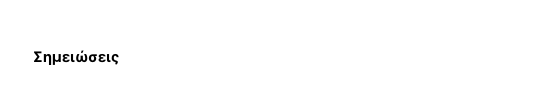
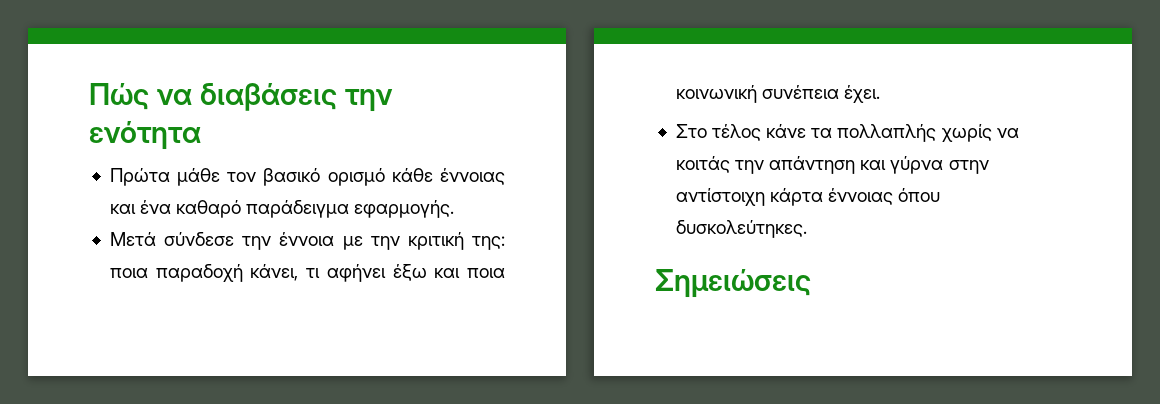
(33, 57) none -> [89,83,393,112] [89,121,201,150] [109,168,505,186] [109,200,455,218] [109,232,505,250] [109,264,506,282] [675,85,881,103] [675,124,1019,142] [675,156,989,174] [675,188,941,206] [675,220,807,238] Πώς να διαβάσεις την ενότητα // Πρώτα μάθε τον βασικό ορισμό κάθε έννοιας και ένα καθαρό παράδειγμα εφαρμογής. // Μετά σύνδεσε την έννοια με την κριτική της: ποια παραδοχή κάνει, τι αφήνει έξω και ποια κοινωνική συνέπεια έχει. // Στο τέλος κάνε τα πολλαπλής χωρίς να κοιτάς την απάντηση και γύρνα στην αντίστοιχη κάρτα έννοιας όπου δυσκολεύτηκες. //

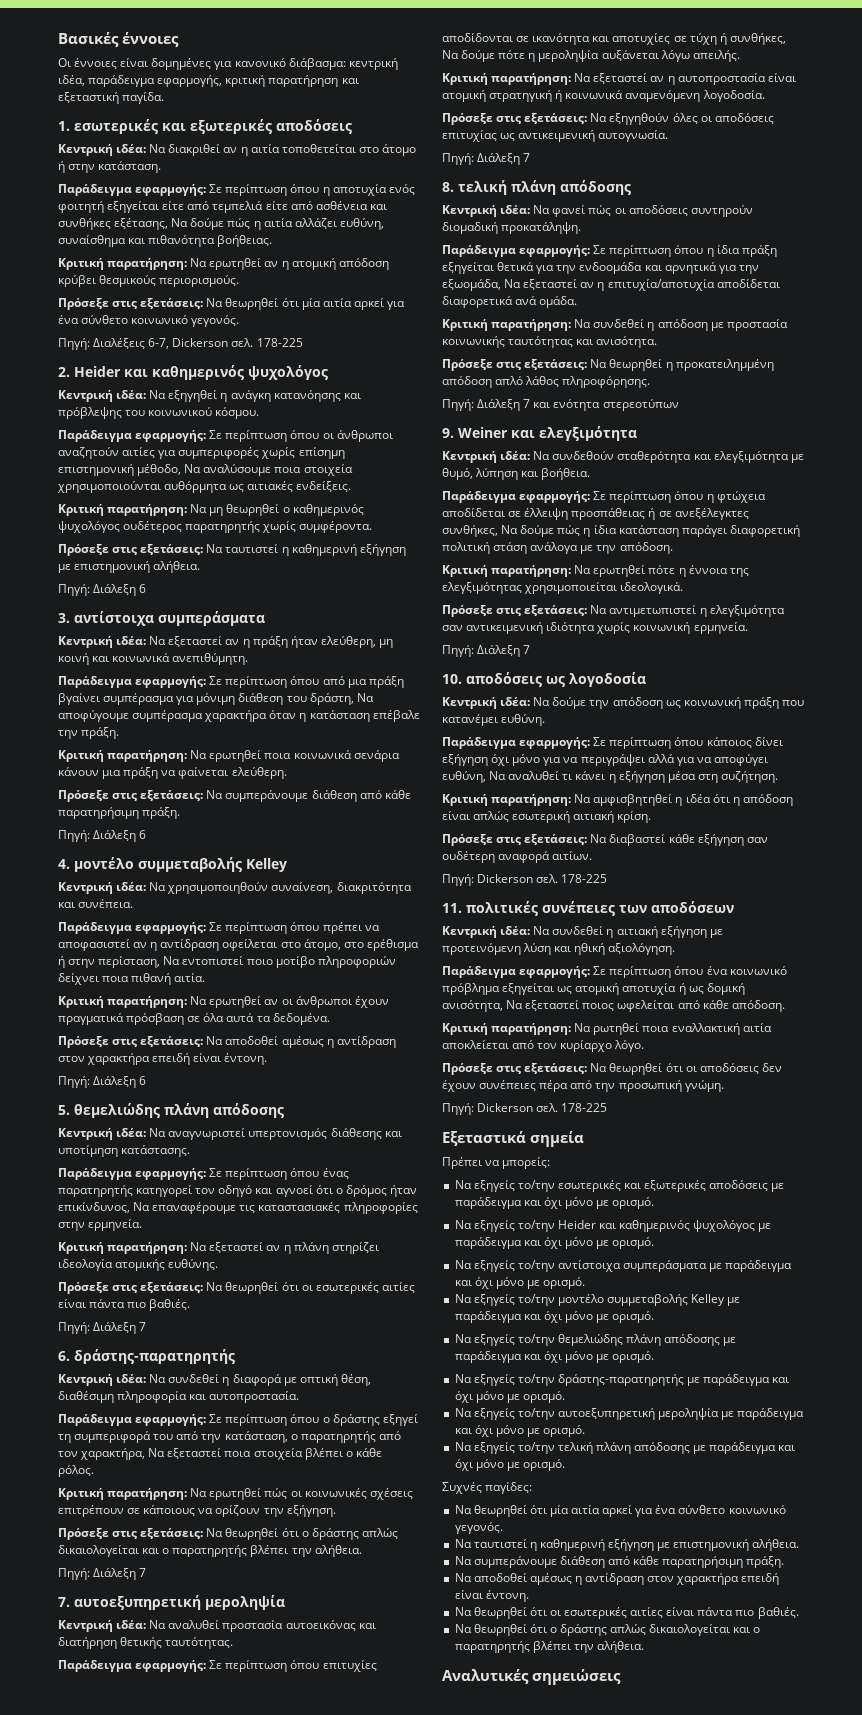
[89,83,393,112] [89,121,201,150] [109,168,505,186] [109,200,455,218] [109,232,505,250] [109,264,506,282] [675,85,881,103] [675,124,1019,142] [675,156,989,174] [675,188,941,206] [675,220,807,238] [655,269,811,298] Πώς να διαβάσεις την ενότητα // Πρώτα μάθε τον βασικό ορισμό κάθε έννοιας και ένα καθαρό παράδειγμα εφαρμογής. // Μετά σύνδεσε την έννοια με την κριτική της: ποια παραδοχή κάνει, τι αφήνει έξω και ποια κοινωνική συνέπεια έχει. // Στο τέλος κάνε τα πολλαπλής χωρίς να κοιτάς την απάντηση και γύρνα στην αντίστοιχη κάρτα έννοιας όπου δυσκολεύτηκες. // Σημειώσεις -> [58,32,179,47] [58,58,398,70] [58,75,359,87] [58,92,165,104] [58,119,352,134] [58,144,416,156] [58,161,162,173] [58,184,415,196] [58,201,387,213] [58,218,384,230] [58,235,273,247] [58,258,389,270] [58,275,240,287] [58,298,405,310] [58,315,240,327] [58,338,303,350] [58,365,328,380] [58,390,361,402] [58,407,260,419] [58,430,393,442] [58,447,345,459] [58,464,353,476] [57,481,352,493] [58,504,364,516] [58,521,373,533] [58,544,406,556] [58,561,201,573] [58,584,147,596] [58,611,265,626] [58,636,393,648] [58,653,249,665] [58,676,404,688] [58,693,374,705] [58,710,420,722] [58,727,120,739] [58,750,400,762] [58,767,287,779] [58,790,411,802] [58,807,181,819] [58,830,147,842] [58,857,287,872] [58,882,412,894] [58,899,134,908] [58,922,380,934] [58,939,419,951] [58,956,396,968] [58,973,206,985] [58,996,389,1008] [58,1013,330,1025] [58,1036,396,1048] [58,1053,268,1065] [58,1076,147,1088] [58,1103,284,1118] [58,1128,402,1140] [58,1145,191,1157] [58,1168,349,1180] [58,1185,417,1197] [58,1202,418,1214] [58,1219,143,1231] [58,1242,379,1254] [58,1259,219,1271] [58,1282,415,1294] [58,1299,191,1311] [58,1322,147,1334] [58,1349,235,1364] [58,1374,371,1386] [58,1391,300,1403] [58,1414,418,1426] [58,1431,401,1443] [58,1448,382,1460] [58,1465,94,1477] [58,1488,413,1500] [58,1505,336,1517] [58,1528,398,1540] [58,1545,362,1557] [58,1568,147,1580] [58,1595,285,1610] [58,1620,376,1632] [58,1637,234,1649] [58,1660,377,1672] [442,33,786,45] [442,50,740,62] [442,73,796,85] [442,90,765,102] [442,113,774,125] [442,130,669,142] [442,153,531,165] [442,180,631,195] [442,205,753,217] [442,222,582,234] [442,245,777,257] [442,262,759,274] [442,279,780,291] [442,296,578,308] [442,319,788,331] [442,336,658,348] [442,359,774,371] [442,376,651,388] [442,399,679,411] [442,426,637,441] [442,451,804,463] [442,468,591,480] [442,491,766,503] [442,508,749,520] [442,525,800,537] [442,542,673,554] [442,565,749,577] [442,582,684,594] [442,605,785,617] [442,622,748,634] [442,645,531,657] [442,672,646,687] [442,697,804,709] [442,714,546,726] [442,737,783,749] [442,754,768,766] [442,771,778,783] [442,794,793,806] [442,811,652,823] [442,834,768,846] [442,851,593,863] [442,874,608,886] [442,901,734,916] [442,926,723,938] [442,943,676,955] [442,966,787,978] [442,983,745,995] [442,1000,785,1012] [442,1023,772,1035] [442,1040,645,1052] [442,1063,782,1075] [442,1080,724,1092] [442,1103,608,1115] [442,1131,584,1147] [442,1157,551,1169] [454,1180,785,1192] [454,1197,655,1209] [454,1220,772,1232] [454,1237,655,1249] [454,1260,793,1272] [454,1277,586,1289] [454,1294,741,1306] [454,1311,655,1323] [454,1334,737,1346] [454,1351,655,1363] [454,1374,790,1386] [454,1391,565,1403] [454,1408,805,1420] [454,1425,586,1437] [454,1442,796,1454] [454,1459,565,1471] [442,1482,533,1494] [454,1505,786,1517] [454,1522,503,1534] [454,1539,800,1551] [454,1556,785,1568] [454,1573,780,1585] [454,1590,529,1602] [454,1607,799,1619] [454,1624,761,1636] [454,1641,644,1653] [442,1669,621,1685] Βασικές έννοιες // Οι έννοιες είναι δομημένες για κανονικό διάβασμα: κεντρική ιδέα, παράδειγμα εφαρμογής, κριτική παρατήρηση και εξεταστική παγίδα. // 1. εσωτερικές και εξωτερικές αποδόσεις // Κεντρική ιδέα: Να διακριθεί αν η αιτία τοποθετείται στο άτομο ή στην κατάσταση. // Παράδειγμα εφαρμογής: Σε περίπτωση όπου η αποτυχία ενός φοιτητή εξηγείται είτε από τεμπελιά είτε από ασθένεια και συνθήκες εξέτασης, Να δούμε πώς η αιτία αλλάζει ευθύνη, συναίσθημα και πιθανότητα βοήθειας. // Κριτική παρατήρηση: Να ερωτηθεί αν η ατομική απόδοση κρύβει θεσμικούς περιορισμούς. // Πρόσεξε στις εξετάσεις: Να θεωρηθεί ότι μία αιτία αρκεί για ένα σύνθετο κοινωνικό γεγονός. // Πηγή: Διαλέξεις 6-7, Dickerson σελ. 178-225 // 2. Heider και καθημερινός ψυχολόγος // Κεντρική ιδέα: Να εξηγηθεί η ανάγκη κατανόησης και πρόβλεψης του κοινωνικού κόσμου. // Παράδειγμα εφαρμογής: Σε περίπτωση όπου οι άνθρωποι αναζητούν αιτίες για συμπεριφορές χωρίς επίσημη επιστημονική μέθοδο, Να αναλύσουμε ποια στοιχεία χρησιμοποιούνται αυθόρμητα ως αιτιακές ενδείξεις. // Κριτική παρατήρηση: Να μη θεωρηθεί ο καθημερινός ψυχολόγος ουδέτερος παρατηρητής χωρίς συμφέροντα. // Πρόσεξε στις εξετάσεις: Να ταυτιστεί η καθημερινή εξήγηση με επιστημονική αλήθεια. // Πηγή: Διάλεξη 6 // 3. αντίστοιχα συμπεράσματα // Κεντρική ιδέα: Να εξεταστεί αν η πράξη ήταν ελεύθερη, μη κοινή και κοινωνικά ανεπιθύμητη. // Παράδειγμα εφαρμογής: Σε περίπτωση όπου από μια πράξη βγαίνει συμπέρασμα για μόνιμη διάθεση του δράστη, Να αποφύγουμε συμπέρασμα χαρακτήρα όταν η κατάσταση επέβαλε την πράξη. // Κριτική παρατήρηση: Να ερωτηθεί ποια κοινωνικά σενάρια κάνουν μια πράξη να φαίνεται ελεύθερη. // Πρόσεξε στις εξετάσεις: Να συμπεράνουμε διάθεση από κάθε παρατηρήσιμη πράξη. // Πηγή: Διάλεξη 6 // 4. μοντέλο συμμεταβολής Kelley // Κεντρική ιδέα: Να χρησιμοποιηθούν συναίνεση, διακριτότητα και συνέπεια. // Παράδειγμα εφαρμογής: Σε περίπτωση όπου πρέπει να αποφασιστεί αν η αντίδραση οφείλεται στο άτομο, στο ερέθισμα ή στην περίσταση, Να εντοπιστεί ποιο μοτίβο πληροφοριών δείχνει ποια πιθανή αιτία. // Κριτική παρατήρηση: Να ερωτηθεί αν οι άνθρωποι έχουν πραγματικά πρόσβαση σε όλα αυτά τα δεδομένα. // Πρόσεξε στις εξετάσεις: Να αποδοθεί αμέσως η αντίδραση στον χαρακτήρα επειδή είναι έντονη. // Πηγή: Διάλεξη 6 // 5. θεμελιώδης πλάνη απόδοσης // Κεντρική ιδέα: Να αναγνωριστεί υπερτονισμός διάθεσης και υποτίμηση κατάστασης. // Παράδειγμα εφαρμογής: Σε περίπτωση όπου ένας παρατηρητής κατηγορεί τον οδηγό και αγνοεί ότι ο δρόμος ήταν επικίνδυνος, Να επαναφέρουμε τις καταστασιακές πληροφορίες στην ερμηνεία. // Κριτική παρατήρηση: Να εξεταστεί αν η πλάνη στηρίζει ιδεολογία ατομικής ευθύνης. // Πρόσεξε στις εξετάσεις: Να θεωρηθεί ότι οι εσωτερικές αιτίες είναι πάντα πιο βαθιές. // Πηγή: Διάλεξη 7 // 6. δράστης-παρατηρητής // Κεντρική ιδέα: Να συνδεθεί η διαφορά με οπτική θέση, διαθέσιμη πληροφορία και αυτοπροστασία. // Παράδειγμα εφαρμογής: Σε περίπτωση όπου ο δράστης εξηγεί τη συμπεριφορά του από την κατάσταση, ο παρατηρητής από τον χαρακτήρα, Να εξεταστεί ποια στοιχεία βλέπει ο κάθε ρόλος. // Κριτική παρατήρηση: Να ερωτηθεί πώς οι κοινωνικές σχέσεις επιτρέπουν σε κάποιους να ορίζουν την εξήγηση. // Πρόσεξε στις εξετάσεις: Να θεωρηθεί ότι ο δράστης απλώς δικαιολογείται και ο παρατηρητής βλέπει την αλήθεια. // Πηγή: Διάλεξη 7 // 7. αυτοεξυπηρετική μεροληψία // Κεντρική ιδέα: Να αναλυθεί προστασία αυτοεικόνας και διατήρηση θετικής ταυτότητας. // Παράδειγμα εφαρμογής: Σε περίπτωση όπου επιτυχίες αποδίδονται σε ικανότητα και αποτυχίες σε τύχη ή συνθήκες, Να δούμε πότε η μεροληψία αυξάνεται λόγω απειλής. // Κριτική παρατήρηση: Να εξεταστεί αν η αυτοπροστασία είναι ατομική στρατηγική ή κοινωνικά αναμενόμενη λογοδοσία. // Πρόσεξε στις εξετάσεις: Να εξηγηθούν όλες οι αποδόσεις επιτυχίας ως αντικειμενική αυτογνωσία. // Πηγή: Διάλεξη 7 // 8. τελική πλάνη απόδοσης // Κεντρική ιδέα: Να φανεί πώς οι αποδόσεις συντηρούν διομαδική προκατάληψη. // Παράδειγμα εφαρμογής: Σε περίπτωση όπου η ίδια πράξη εξηγείται θετικά για την ενδοομάδα και αρνητικά για την εξωομάδα, Να εξεταστεί αν η επιτυχία/αποτυχία αποδίδεται διαφορετικά ανά ομάδα. // Κριτική παρατήρηση: Να συνδεθεί η απόδοση με προστασία κοινωνικής ταυτότητας και ανισότητα. // Πρόσεξε στις εξετάσεις: Να θεωρηθεί η προκατειλημμένη απόδοση απλό λάθος πληροφόρησης. // Πηγή: Διάλεξη 7 και ενότητα στερεοτύπων // 9. Weiner και ελεγξιμότητα // Κεντρική ιδέα: Να συνδεθούν σταθερότητα και ελεγξιμότητα με θυμό, λύπηση και βοήθεια. // Παράδειγμα εφαρμογής: Σε περίπτωση όπου η φτώχεια αποδίδεται σε έλλειψη προσπάθειας ή σε ανεξέλεγκτες συνθήκες, Να δούμε πώς η ίδια κατάσταση παράγει διαφορετική πολιτική στάση ανάλογα με την απόδοση. // Κριτική παρατήρηση: Να ερωτηθεί πότε η έννοια της ελεγξιμότητας χρησιμοποιείται ιδεολογικά. // Πρόσεξε στις εξετάσεις: Να αντιμετωπιστεί η ελεγξιμότητα σαν αντικειμενική ιδιότητα χωρίς κοινωνική ερμηνεία. // Πηγή: Διάλεξη 7 // 10. αποδόσεις ως λογοδοσία // Κεντρική ιδέα: Να δούμε την απόδοση ως κοινωνική πράξη που κατανέμει ευθύνη. // Παράδειγμα εφαρμογής: Σε περίπτωση όπου κάποιος δίνει εξήγηση όχι μόνο για να περιγράψει αλλά για να αποφύγει ευθύνη, Να αναλυθεί τι κάνει η εξήγηση μέσα στη συζήτηση. // Κριτική παρατήρηση: Να αμφισβητηθεί η ιδέα ότι η απόδοση είναι απλώς εσωτερική αιτιακή κρίση. // Πρόσεξε στις εξετάσεις: Να διαβαστεί κάθε εξήγηση σαν ουδέτερη αναφορά αιτίων. // Πηγή: Dickerson σελ. 178-225 // 11. πολιτικές συνέπειες των αποδόσεων // Κεντρική ιδέα: Να συνδεθεί η αιτιακή εξήγηση με προτεινόμενη λύση και ηθική αξιολόγηση. // Παράδειγμα εφαρμογής: Σε περίπτωση όπου ένα κοινωνικό πρόβλημα εξηγείται ως ατομική αποτυχία ή ως δομική ανισότητα, Να εξεταστεί ποιος ωφελείται από κάθε απόδοση. // Κριτική παρατήρηση: Να ρωτηθεί ποια εναλλακτική αιτία αποκλείεται από τον κυρίαρχο λόγο. // Πρόσεξε στις εξετάσεις: Να θεωρηθεί ότι οι αποδόσεις δεν έχουν συνέπειες πέρα από την προσωπική γνώμη. // Πηγή: Dickerson σελ. 178-225 // Εξεταστικά σημεία // Πρέπει να μπορείς: // Να εξηγείς το/την εσωτερικές και εξωτερικές αποδόσεις με παράδειγμα και όχι μόνο με ορισμό. // Να εξηγείς το/την Heider και καθημερινός ψυχολόγος με παράδειγμα και όχι μόνο με ορισμό. // Να εξηγείς το/την αντίστοιχα συμπεράσματα με παράδειγμα και όχι μόνο με ορισμό. // Να εξηγείς το/την μοντέλο συμμεταβολής Kelley με παράδειγμα και όχι μόνο με ορισμό. // Να εξηγείς το/την θεμελιώδης πλάνη απόδοσης με παράδειγμα και όχι μόνο με ορισμό. // Να εξηγείς το/την δράστης-παρατηρητής με παράδειγμα και όχι μόνο με ορισμό. // Να εξηγείς το/την αυτοεξυπηρετική μεροληψία με παράδειγμα και όχι μόνο με ορισμό. // Να εξηγείς το/την τελική πλάνη απόδοσης με παράδειγμα και όχι μόνο με ορισμό. // Συχνές παγίδες: // Να θεωρηθεί ότι μία αιτία αρκεί για ένα σύνθετο κοινωνικό γεγονός. // Να ταυτιστεί η καθημερινή εξήγηση με επιστημονική αλήθεια. // Να συμπεράνουμε διάθεση από κάθε παρατηρήσιμη πράξη. // Να αποδοθεί αμέσως η αντίδραση στον χαρακτήρα επειδή είναι έντονη. // Να θεωρηθεί ότι οι εσωτερικές αιτίες είναι πάντα πιο βαθιές. // Να θεωρηθεί ότι ο δράστης απλώς δικαιολογείται και ο παρατηρητής βλέπει την αλήθεια. // Αναλυτικές σημειώσεις

